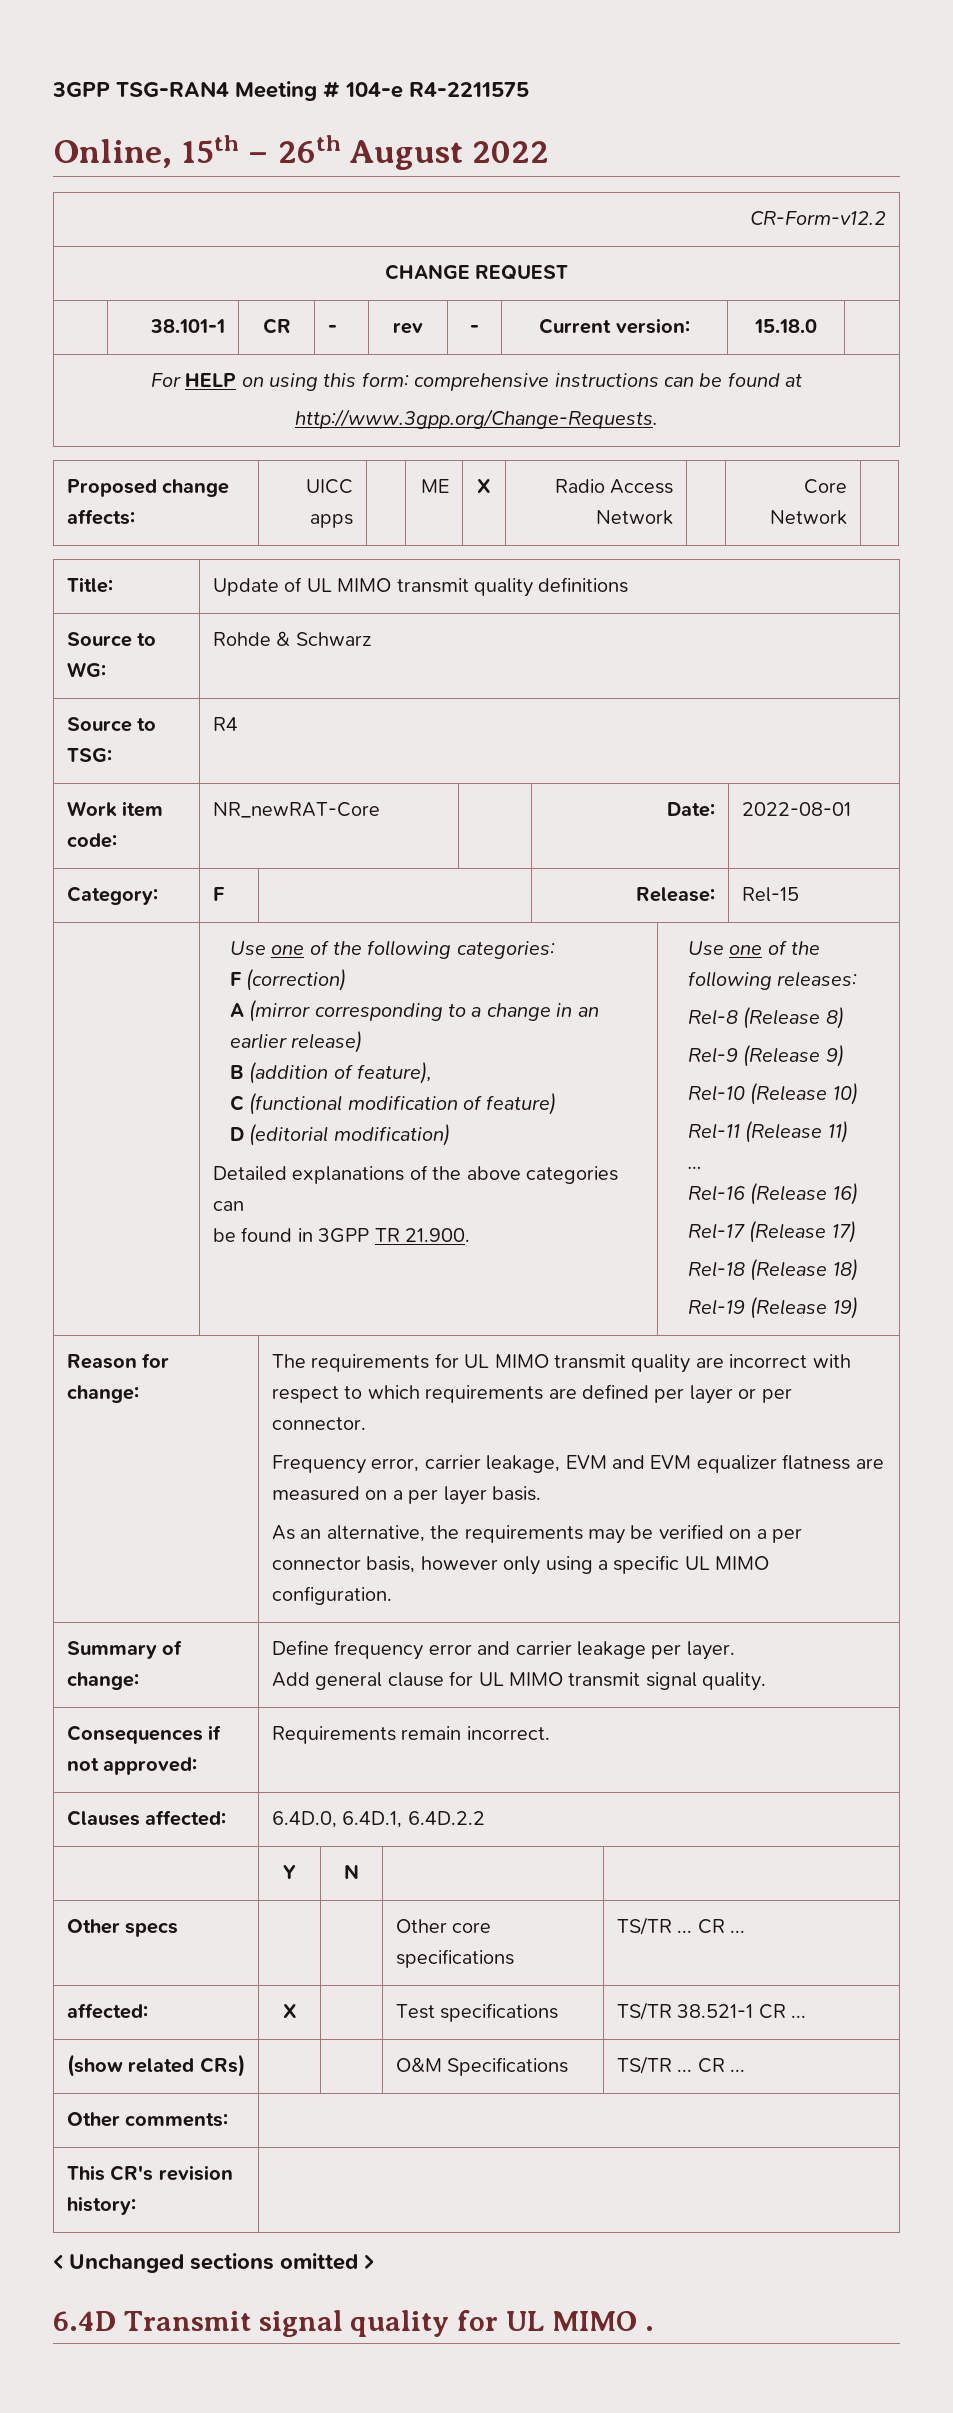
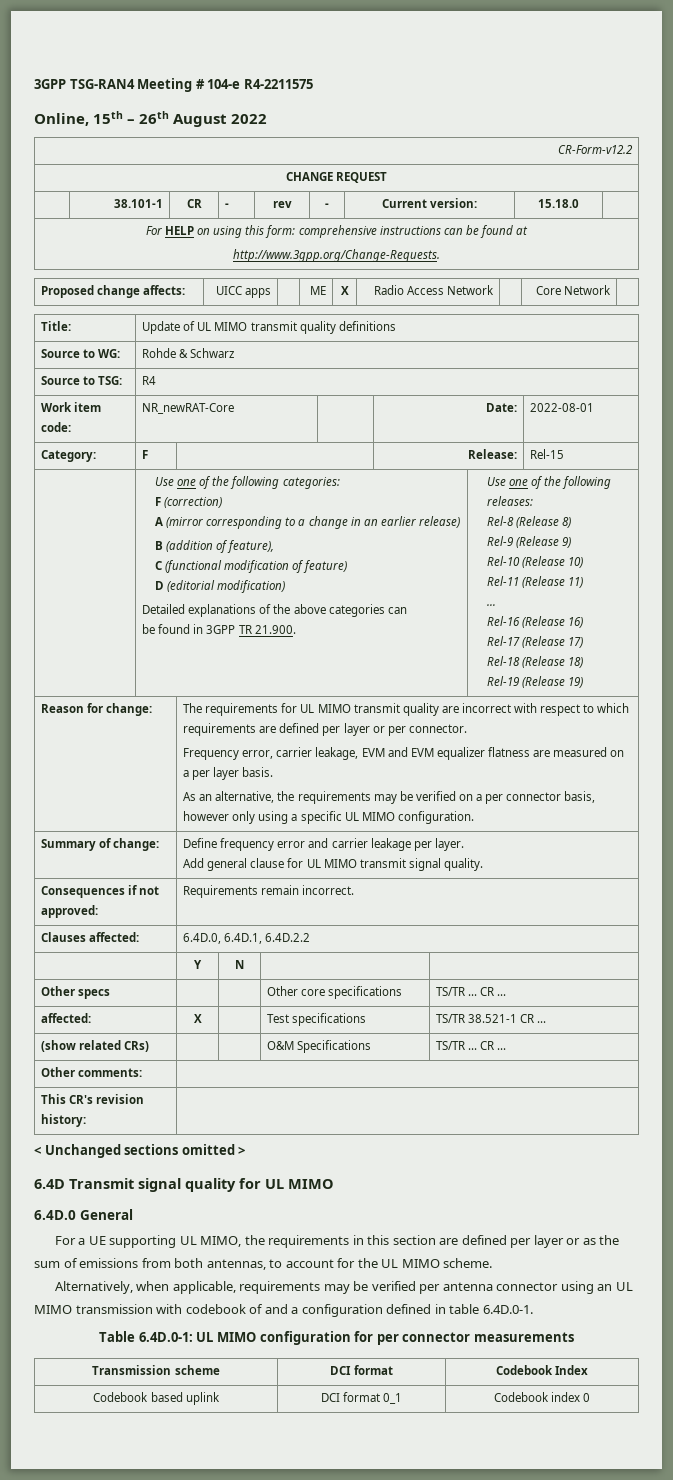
[644,2326,654,2331] . -> [34,1209,133,1220] [54,1235,620,1248] [34,1258,493,1270] [54,1281,633,1294] [34,1304,533,1317] [99,1331,574,1345] [92,1365,220,1375] [330,1365,393,1375] [495,1365,589,1375] [93,1392,220,1405] [320,1392,403,1404] [493,1392,591,1402] // 6.4D.0 General // For a UE supporting UL MIMO, the requirements in this section are defined per layer or as the sum of emissions from both antennas, to account for the UL MIMO scheme. // Alternatively, when applicable, requirements may be verified per antenna connector using an UL MIMO transmission with codebook of and a configuration defined in table 6.4D.0-1. // Table 6.4D.0-1: UL MIMO configuration for per connector measurements // Transmission scheme | DCI format | Codebook Index // Codebook based uplink | DCI format 0_1 | Codebook index 0

